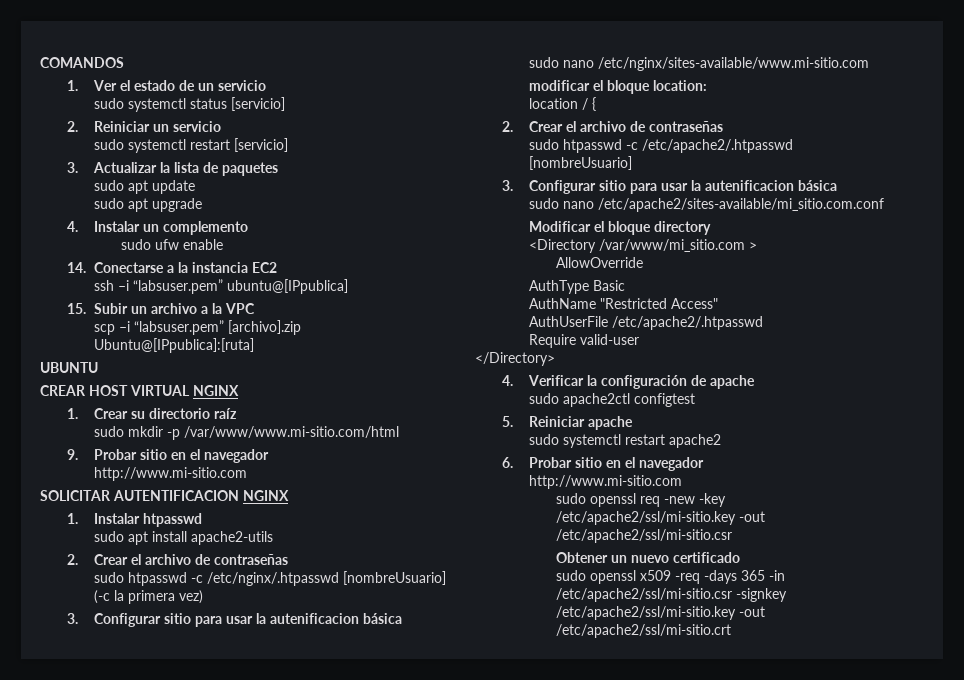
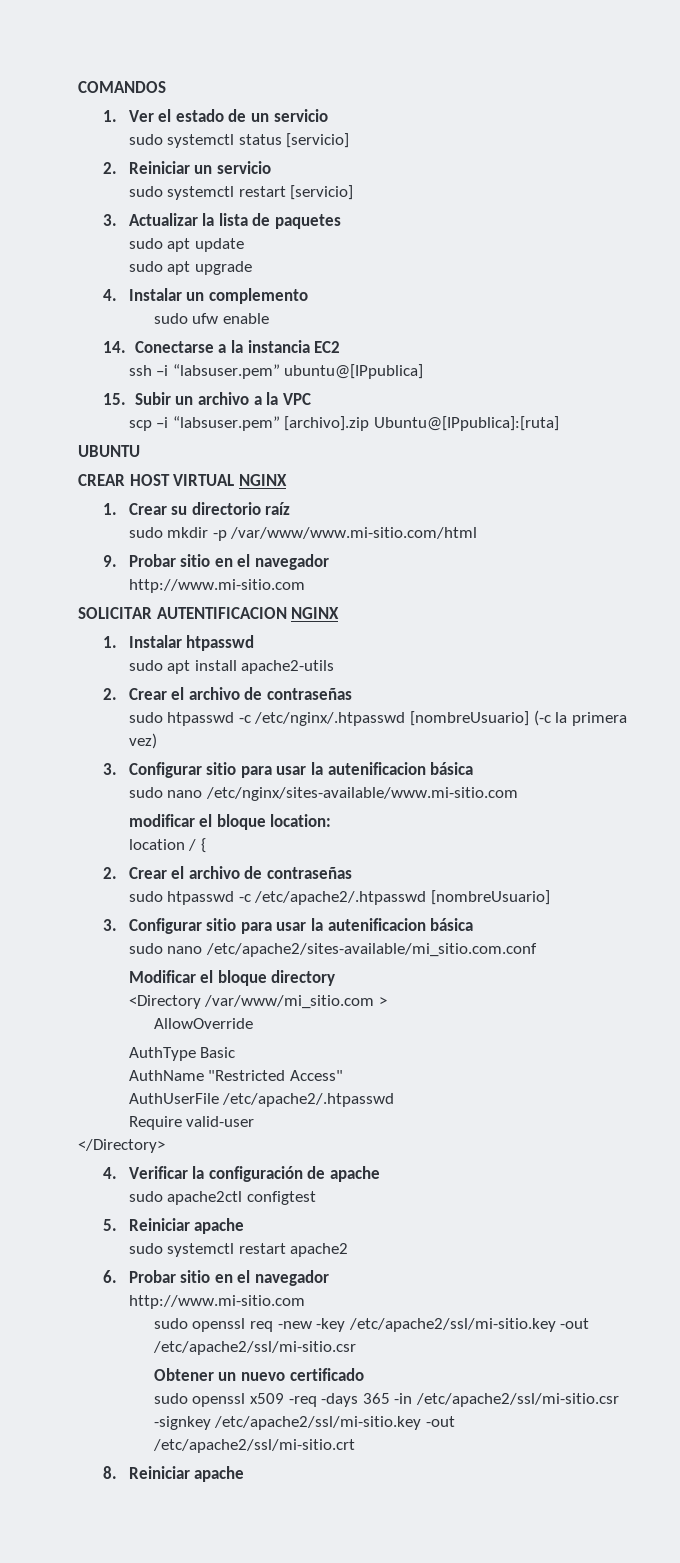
(731, 631) none -> [103,1466,245,1482] // 8. Reiniciar apache

